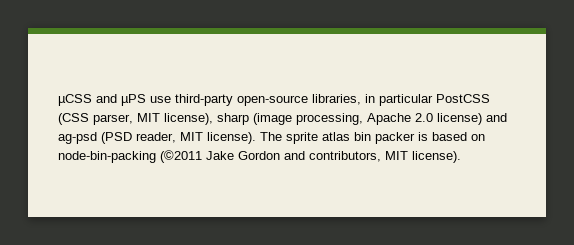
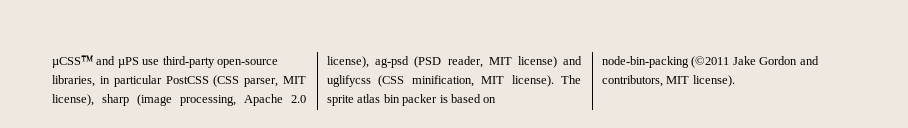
[58,94,92,106] µCSS -> [52,55,93,68] µCSS™
[437,113,507,125] license) and -> [327,56,369,68] license),
(203, 136) none -> [517,56,582,68] [327,75,505,87] license) and uglifycss (CSS minification, MIT

